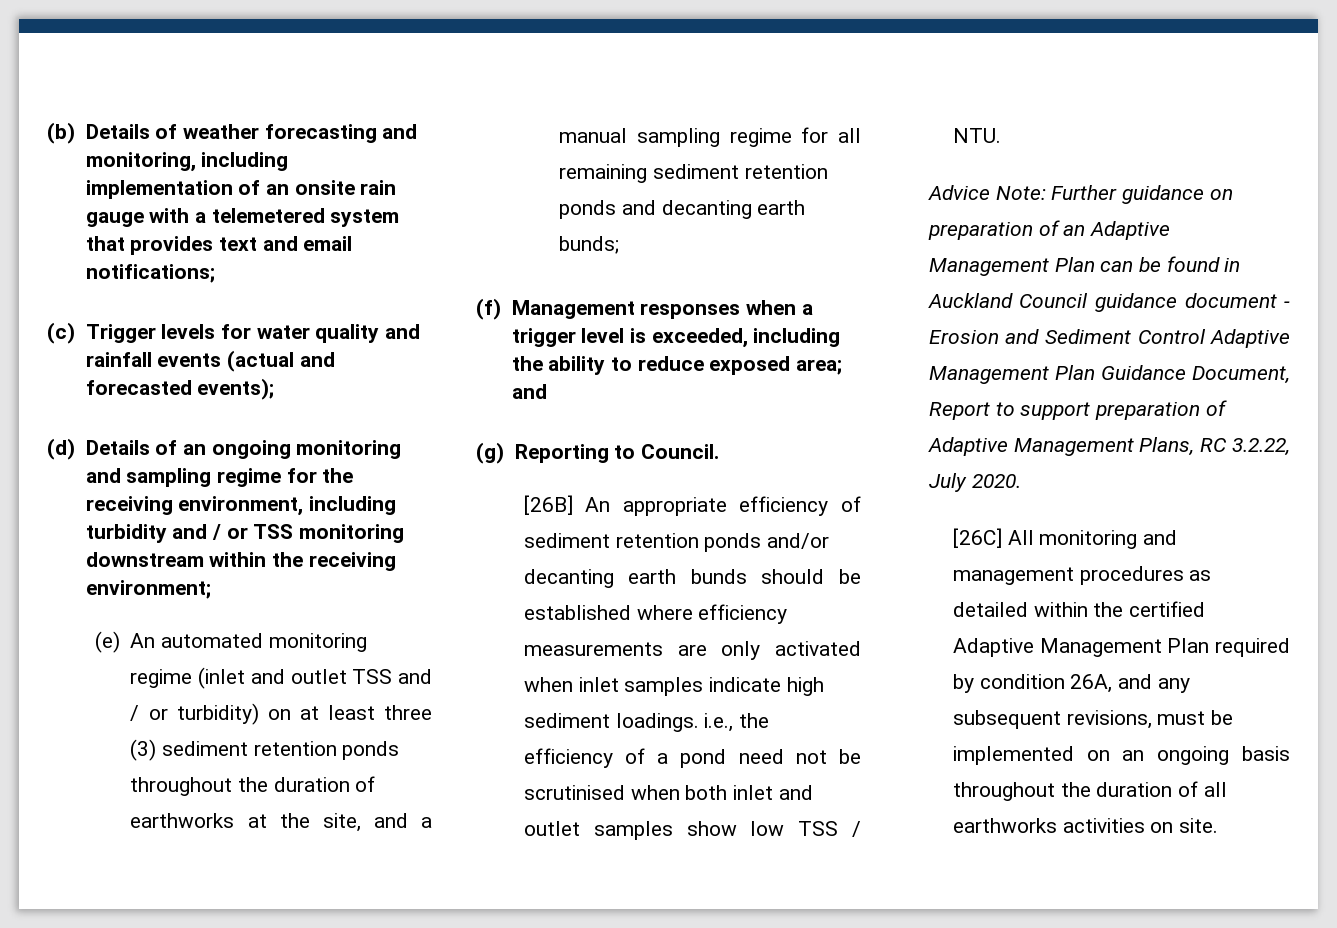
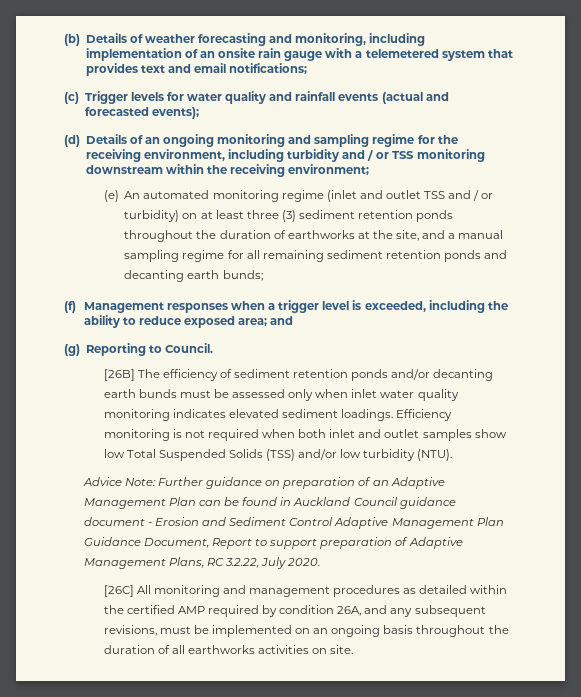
[585,497,727,516] An appropriate -> [137,369,160,378] The
[761,569,861,584] [523,604,788,624] [523,641,861,660] [523,677,824,696] [523,713,769,732] [523,748,861,768] [523,785,625,800] should be established where efficiency measurements are only activated when inlet samples indicate high sediment loadings. i.e., the efficiency of a pond need not be scrutinised -> [179,389,459,401] [103,409,453,421] [103,429,259,441] must be assessed only when inlet water quality monitoring indicates elevated sediment loadings. Efficiency monitoring is not required
[798,821,861,837] [952,128,1001,143] TSS / NTU. -> [126,449,453,461] Total Suspended Solids (TSS) and/or low turbidity (NTU).
[952,638,1210,657] Adaptive Management Plan -> [177,606,205,614] AMP

